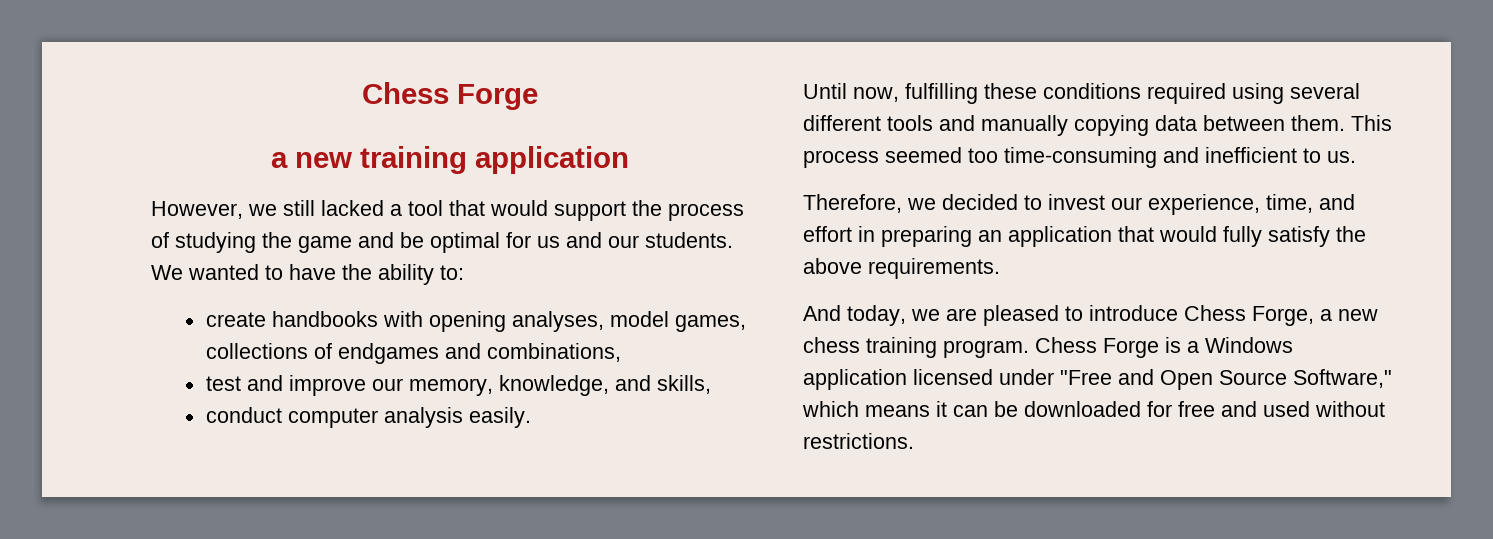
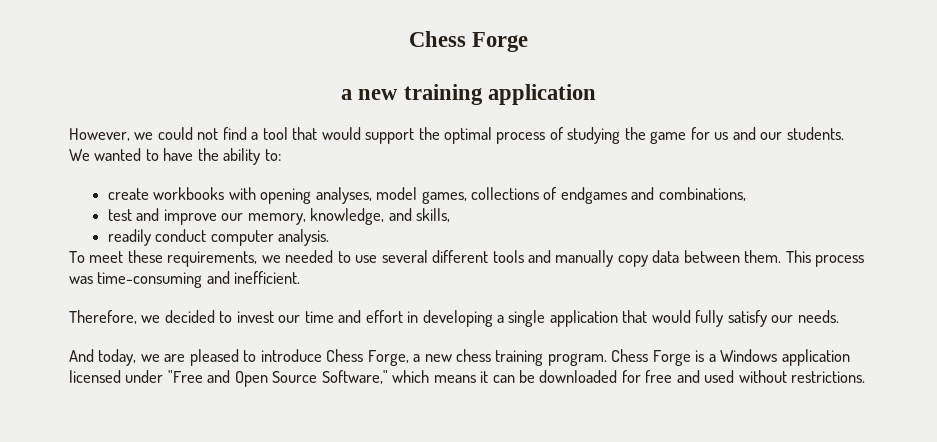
[283,200,384,216] still lacked -> [157,127,247,140] could not find
(662, 208) none -> [444,127,493,144] optimal
[358,232,500,253] and be optimal -> (687, 137) none
[271,311,378,327] handbooks -> [153,187,225,200] workbooks
(711, 384) none -> [107,229,151,246] readily
[383,407,531,428] [803,83,1284,104] analysis easily. // Until now, fulfilling these conditions required using -> [278,229,330,246] [69,250,378,267] analysis. // To meet these requirements, we needed to use
[1074,115,1149,136] copying -> [617,255,648,267] copy
[885,147,1356,168] seemed too time-consuming and inefficient to us. -> [69,271,301,288] was time-consuming and inefficient.
[1148,194,1313,215] experience, time, -> [304,311,334,323] time
[881,226,1002,247] preparing an -> [422,310,546,327] developing a single
[1336,226,1366,242] [803,258,1000,279] the above requirements. -> [771,310,839,323] our needs.

